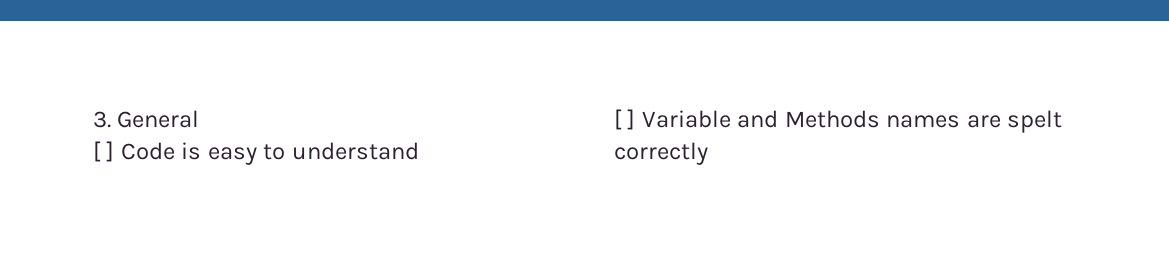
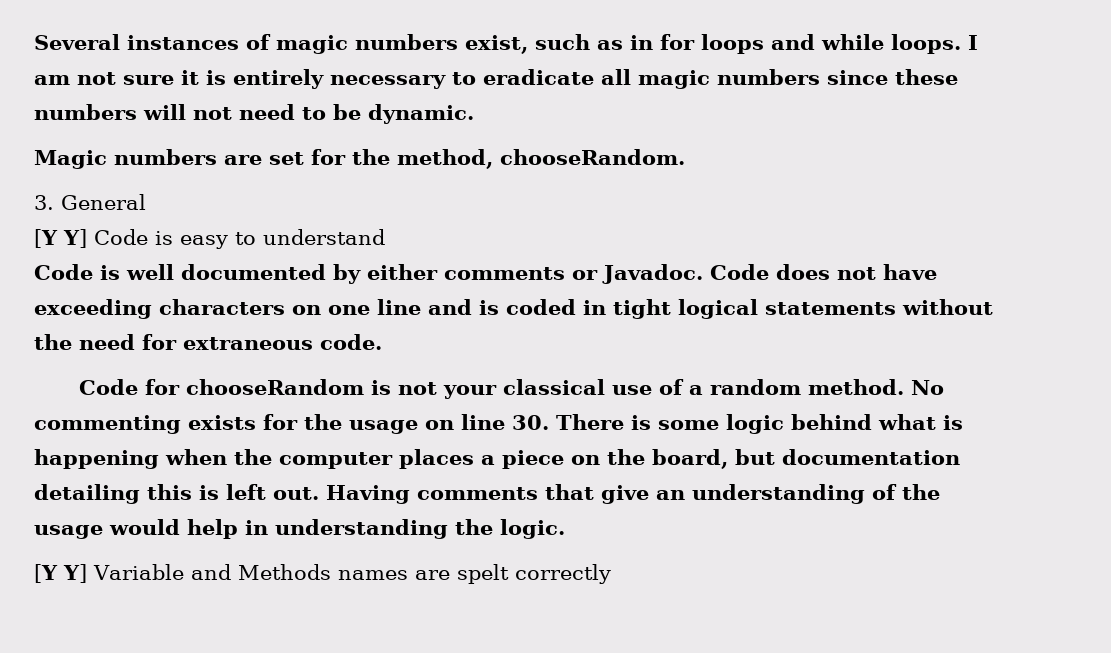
(93, 119) none -> [34,34,978,54] [34,69,958,89] [34,104,474,124] [34,149,685,169] Several instances of magic numbers exist, such as in for loops and while loops. I am not sure it is entirely necessary to eradicate all magic numbers since these numbers will not need to be dynamic. // Magic numbers are set for the method, chooseRandom. //
[93,141,115,162] [ ] -> [34,229,87,248] [Y Y]
[614,109,636,130] [ ] -> [34,264,937,284] [34,299,993,319] [34,334,382,350] [79,379,945,399] [34,414,963,434] [34,449,960,469] [34,484,940,504] [34,519,565,539] [34,564,87,583] Code is well documented by either comments or Javadoc. Code does not have exceeding characters on one line and is coded in tight logical statements without the need for extraneous code. // Code for chooseRandom is not your classical use of a random method. No commenting exists for the usage on line 30. There is some logic behind what is happening when the computer places a piece on the board, but documentation detailing this is left out. Having comments that give an understanding of the usage would help in understanding the logic. // [Y Y]

